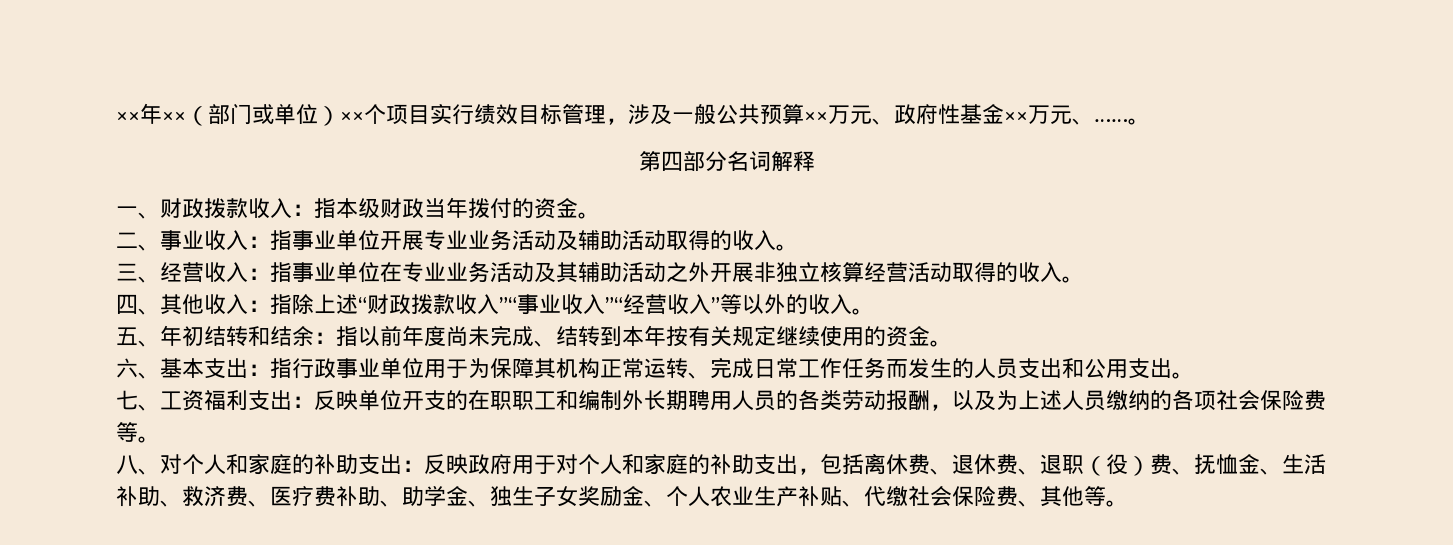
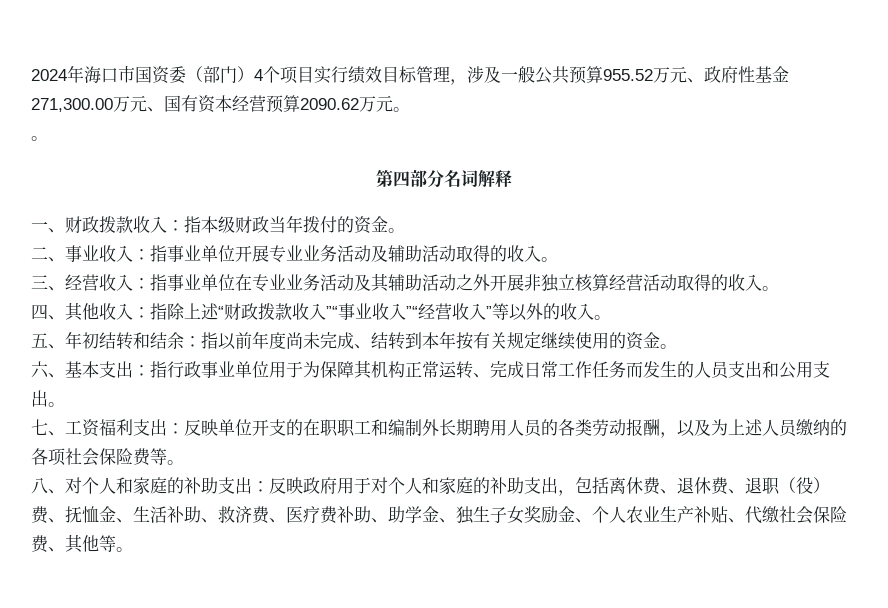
[116,103,364,126] ××年××（部门或单位）×× -> [31,65,263,84] 2024年海口市国资委（部门）4
[804,112,828,122] ×× -> [603,69,653,81] 955.52
[1004,105,1128,125] ××万元、…… -> [31,95,410,113] 271,300.00万元、国有资本经营预算2090.62万元。 //

